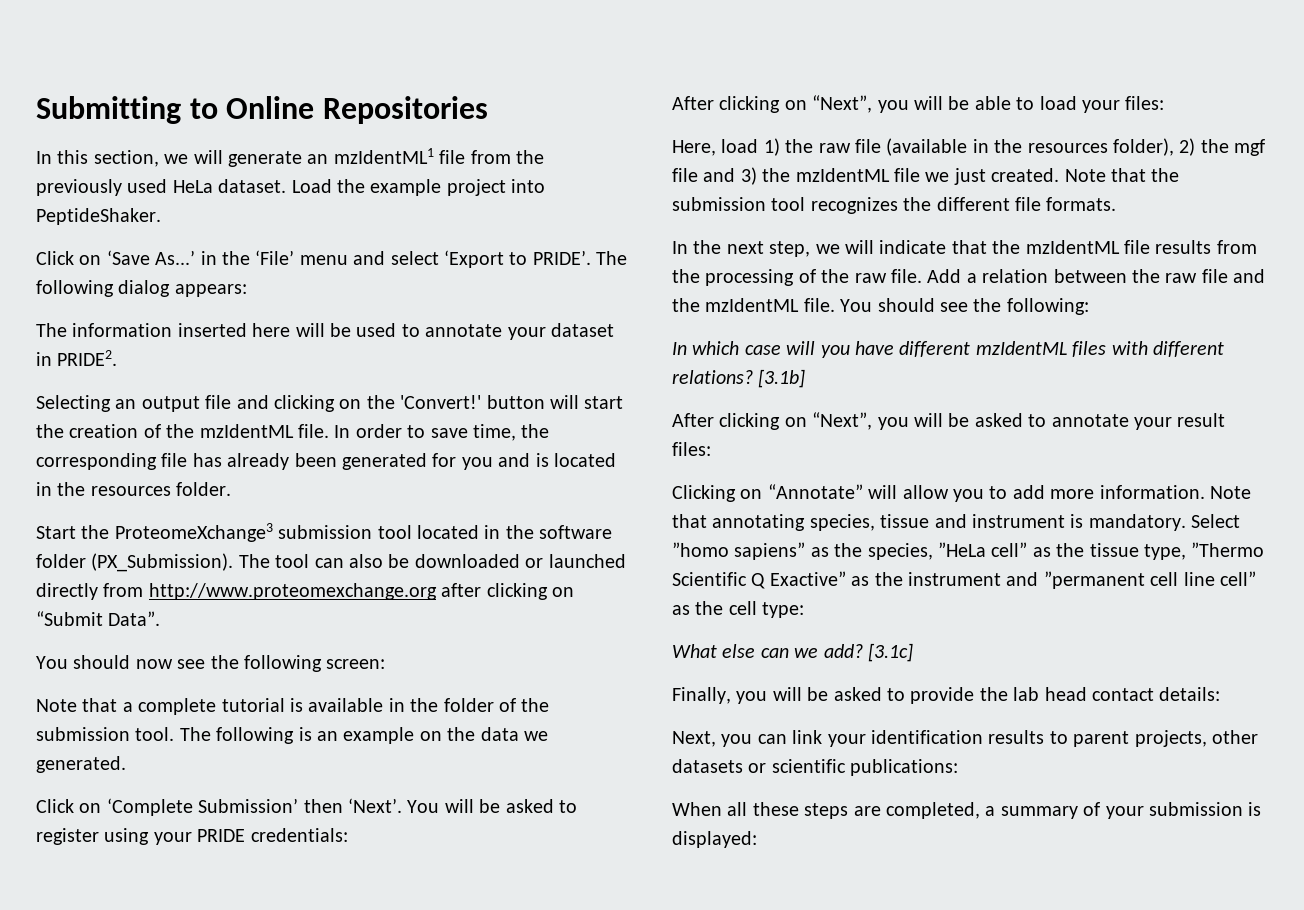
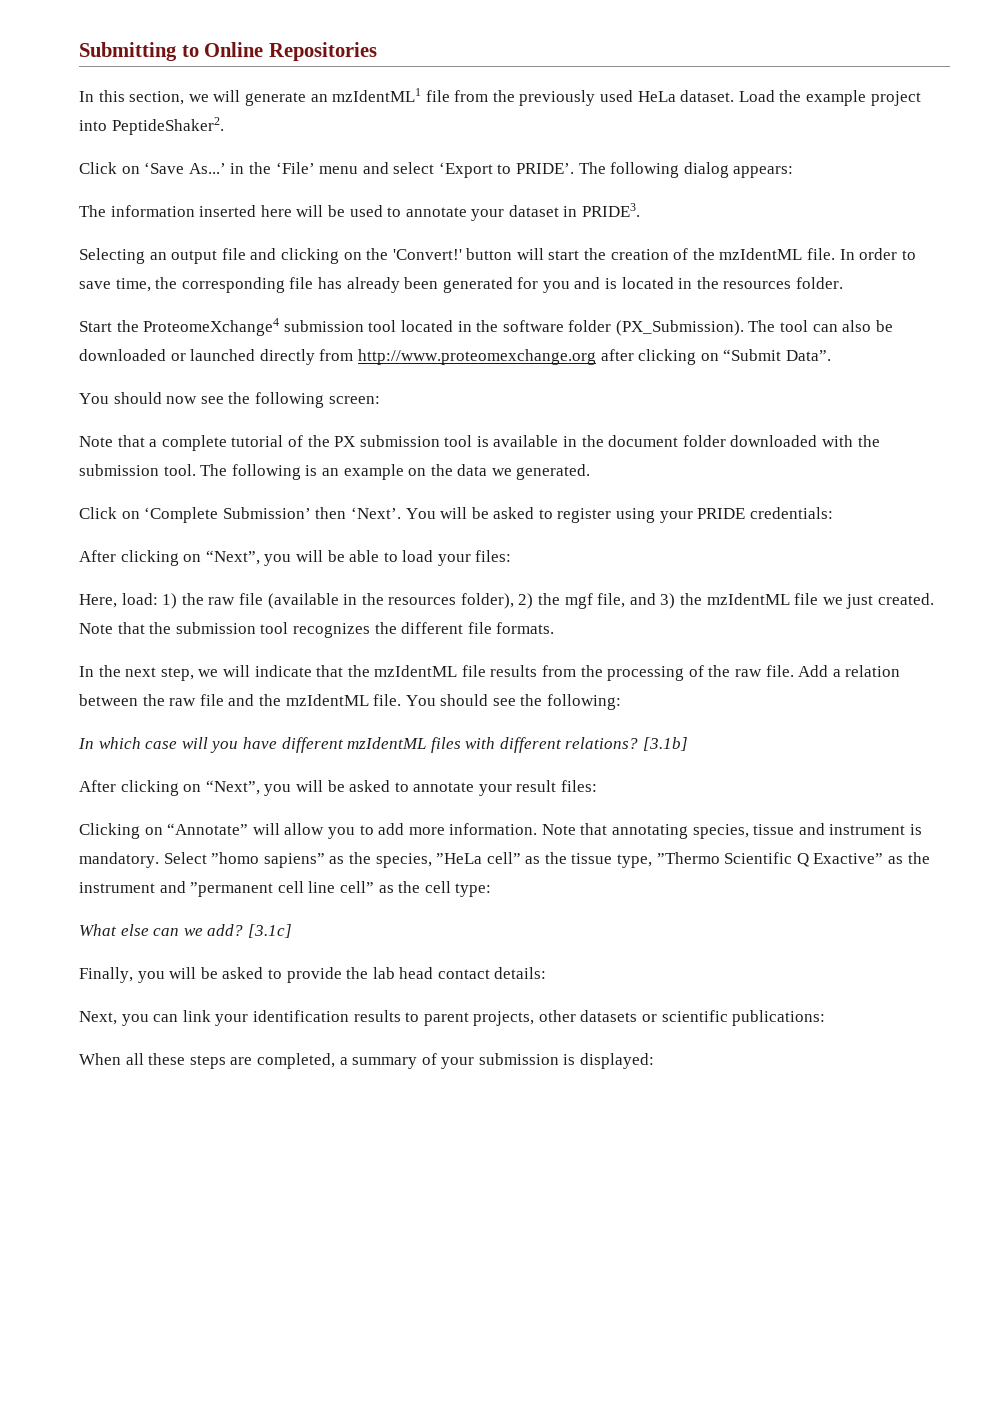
[36,208,161,225] PeptideShaker. -> [111,117,224,135] PeptideShaker2.
[57,350,118,366] PRIDE2. -> [582,203,641,217] PRIDE3.
[114,523,273,542] ProteomeXchange3 -> [143,318,280,336] ProteomeXchange4
[290,698,516,712] is available in the folder of -> [287,435,854,447] of the PX submission tool is available in the document folder downloaded with
[721,139,759,153] load -> [121,593,158,605] load:
[672,168,698,182] file -> [597,593,626,608] file,

